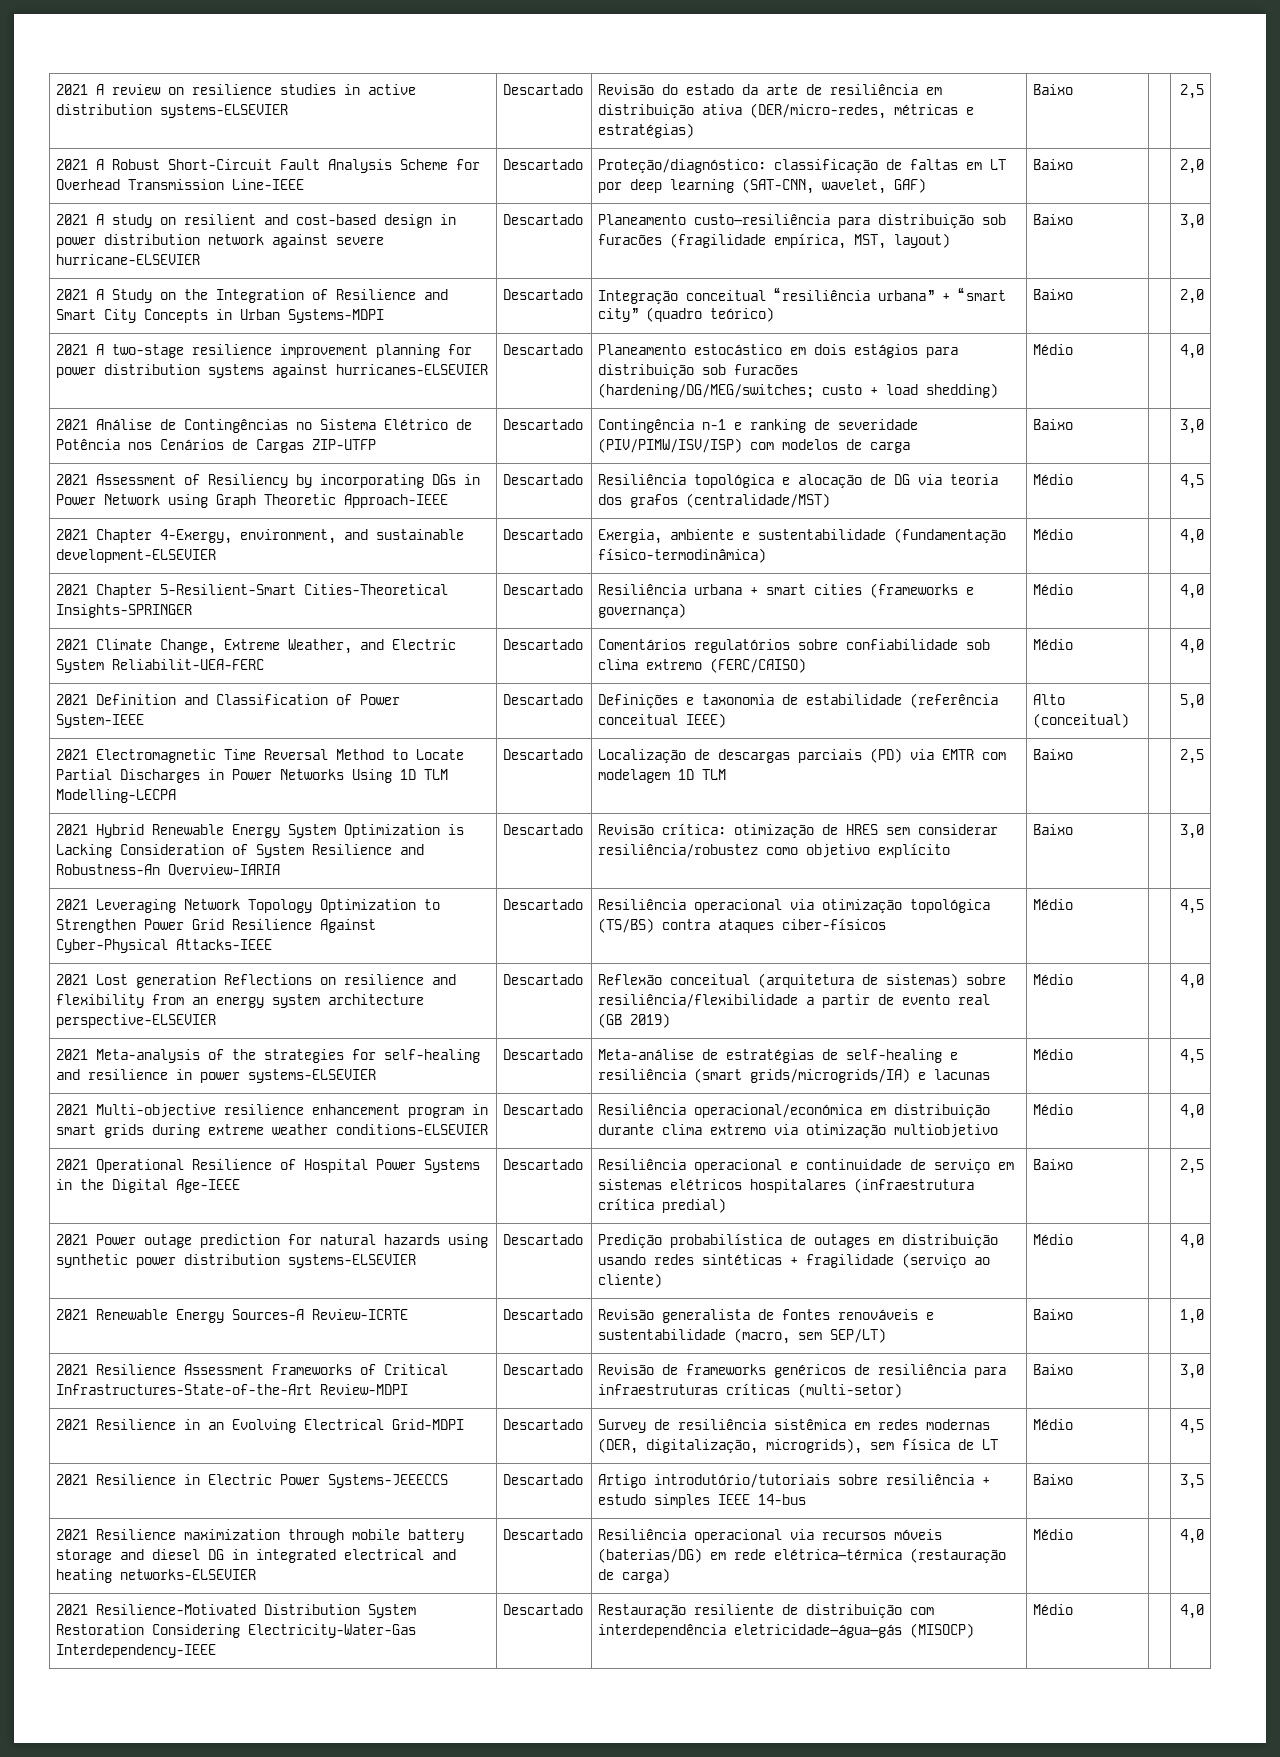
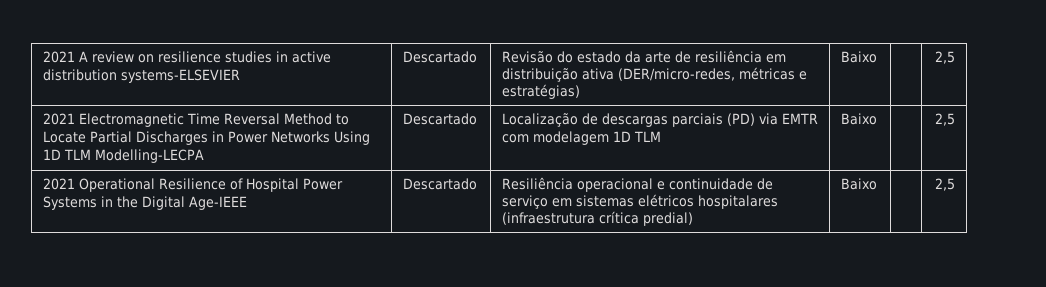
[56,159,481,173] [56,179,305,190] [503,159,584,170] [598,159,1007,173] [598,178,927,194] [1033,159,1074,170] [1179,159,1204,174] [56,214,457,228] [56,234,385,248] [56,254,201,265] [503,214,584,225] [598,214,1007,228] [598,233,951,249] [1033,214,1074,225] [1179,214,1204,229] [56,289,449,303] [56,309,385,323] [503,289,584,300] [598,287,1007,304] [598,307,775,322] [1033,289,1074,300] [1179,289,1204,304] [56,344,473,358] [56,364,489,378] [503,344,584,355] [598,344,959,358] [598,364,799,378] [598,383,999,398] [1033,344,1074,355] [1179,344,1204,359] [56,419,473,433] [56,439,377,453] [503,419,584,430] [598,419,919,433] [598,438,911,453] [1033,419,1074,430] [1179,419,1204,434] [56,474,481,488] [56,494,449,508] [503,474,584,485] [598,474,999,488] [598,493,831,508] [1033,474,1074,485] [1179,474,1204,489] [56,529,465,544] [56,549,217,563] [503,529,584,540] [598,528,1007,544] [598,548,767,563] [1033,529,1074,540] [1179,529,1204,544] [56,584,449,598] [56,604,193,618] [503,584,584,595] [598,583,975,598] [598,603,687,618] [1033,584,1074,595] [1179,584,1204,599] [56,639,457,654] [56,659,265,673] [503,639,584,650] [598,639,991,653] [598,658,807,673] [1033,639,1074,650] [1179,639,1204,654] [56,694,401,705] [56,714,145,728] [503,694,584,705] [598,693,999,708] [598,713,727,728] [1033,694,1066,705] [1033,713,1130,728] [1179,694,1204,709] // 2021 A Robust Short-Circuit Fault Analysis Scheme for Overhead Transmission Line-IEEE | Descartado | Proteção/diagnóstico: classificação de faltas em LT por deep learning (SAT-CNN, wavelet, GAF) | Baixo | | 2,0 // 2021 A study on resilient and cost-based design in power distribution network against severe hurricane-ELSEVIER | Descartado | Planeamento custo–resiliência para distribuição sob furacões (fragilidade empírica, MST, layout) | Baixo | | 3,0 // 2021 A Study on the Integration of Resilience and Smart City Concepts in Urban Systems-MDPI | Descartado | Integração conceitual “resiliência urbana” + “smart city” (quadro teórico) | Baixo | | 2,0 // 2021 A two-stage resilience improvement planning for power distribution systems against hurricanes-ELSEVIER | Descartado | Planeamento estocástico em dois estágios para distribuição sob furacões (hardening/DG/MEG/switches; custo + load shedding) | Médio | | 4,0 // 2021 Análise de Contingências no Sistema Elétrico de Potência nos Cenários de Cargas ZIP-UTFP | Descartado | Contingência n-1 e ranking de severidade (PIV/PIMW/ISV/ISP) com modelos de carga | Baixo | | 3,0 // 2021 Assessment of Resiliency by incorporating DGs in Power Network using Graph Theoretic Approach-IEEE | Descartado | Resiliência topológica e alocação de DG via teoria dos grafos (centralidade/MST) | Médio | | 4,5 // 2021 Chapter 4-Exergy, environment, and sustainable development-ELSEVIER | Descartado | Exergia, ambiente e sustentabilidade (fundamentação físico-termodinâmica) | Médio | | 4,0 // 2021 Chapter 5-Resilient-Smart Cities-Theoretical Insights-SPRINGER | Descartado | Resiliência urbana + smart cities (frameworks e governança) | Médio | | 4,0 // 2021 Climate Change, Extreme Weather, and Electric System Reliabilit-UEA-FERC | Descartado | Comentários regulatórios sobre confiabilidade sob clima extremo (FERC/CAISO) | Médio | | 4,0 // 2021 Definition and Classification of Power System-IEEE | Descartado | Definições e taxonomia de estabilidade (referência conceitual IEEE) | Alto (conceitual) | | 5,0 -> (956, 57) none
[56,824,465,838] [56,844,425,858] [56,864,281,875] [503,824,584,835] [598,823,999,838] [598,843,951,858] [1033,824,1074,835] [1179,824,1204,839] [56,899,441,913] [56,919,377,933] [56,939,273,953] [503,899,584,910] [598,899,991,913] [598,918,887,933] [1033,899,1074,910] [1179,899,1204,914] [56,974,457,988] [56,994,425,1008] [56,1014,217,1028] [503,974,584,985] [598,973,1007,988] [598,994,991,1008] [598,1013,671,1028] [1033,974,1074,985] [1179,974,1204,989] [56,1049,481,1063] [56,1069,377,1083] [503,1049,584,1060] [598,1049,959,1063] [598,1068,991,1083] [1033,1049,1074,1060] [1179,1049,1204,1064] [56,1104,489,1118] [56,1124,489,1138] [503,1104,584,1115] [598,1104,991,1118] [598,1124,999,1138] [1033,1104,1074,1115] [1179,1104,1204,1119] // 2021 Hybrid Renewable Energy System Optimization is Lacking Consideration of System Resilience and Robustness-An Overview-IARIA | Descartado | Revisão crítica: otimização de HRES sem considerar resiliência/robustez como objetivo explícito | Baixo | | 3,0 // 2021 Leveraging Network Topology Optimization to Strengthen Power Grid Resilience Against Cyber-Physical Attacks-IEEE | Descartado | Resiliência operacional via otimização topológica (TS/BS) contra ataques ciber-físicos | Médio | | 4,5 // 2021 Lost generation Reflections on resilience and flexibility from an energy system architecture perspective-ELSEVIER | Descartado | Reflexão conceitual (arquitetura de sistemas) sobre resiliência/flexibilidade a partir de evento real (GB 2019) | Médio | | 4,0 // 2021 Meta-analysis of the strategies for self-healing and resilience in power systems-ELSEVIER | Descartado | Meta-análise de estratégias de self-healing e resiliência (smart grids/microgrids/IA) e lacunas | Médio | | 4,5 // 2021 Multi-objective resilience enhancement program in smart grids during extreme weather conditions-ELSEVIER | Descartado | Resiliência operacional/económica em distribuição durante clima extremo via otimização multiobjetivo | Médio | | 4,0 -> (956, 119) none
[56,1234,489,1248] [56,1254,417,1268] [503,1234,584,1245] [598,1233,999,1248] [598,1253,991,1268] [598,1273,663,1288] [1033,1234,1074,1245] [1179,1234,1204,1249] [56,1309,409,1323] [503,1309,584,1320] [598,1309,935,1323] [598,1328,887,1344] [1033,1309,1074,1320] [1179,1309,1204,1324] [56,1364,449,1375] [56,1384,409,1395] [503,1364,584,1375] [598,1364,1007,1378] [598,1383,903,1398] [1033,1364,1074,1375] [1179,1364,1204,1379] [56,1419,465,1433] [503,1419,584,1430] [598,1419,991,1433] [598,1438,999,1454] [1033,1419,1074,1430] [1179,1419,1204,1434] [56,1474,449,1488] [503,1474,584,1485] [598,1474,991,1488] [598,1494,807,1508] [1033,1474,1074,1485] [1179,1474,1204,1489] [56,1529,465,1543] [56,1549,457,1563] [56,1569,257,1583] [503,1529,584,1540] [598,1529,943,1543] [598,1548,1007,1563] [598,1568,671,1583] [1033,1529,1074,1540] [1179,1529,1204,1544] [56,1604,417,1618] [56,1624,417,1638] [56,1644,217,1658] [503,1604,584,1615] [598,1604,935,1618] [598,1623,975,1638] [1033,1604,1074,1615] [1179,1604,1204,1619] // 2021 Power outage prediction for natural hazards using synthetic power distribution systems-ELSEVIER | Descartado | Predição probabilística de outages em distribuição usando redes sintéticas + fragilidade (serviço ao cliente) | Médio | | 4,0 // 2021 Renewable Energy Sources-A Review-ICRTE | Descartado | Revisão generalista de fontes renováveis e sustentabilidade (macro, sem SEP/LT) | Baixo | | 1,0 // 2021 Resilience Assessment Frameworks of Critical Infrastructures-State-of-the-Art Review-MDPI | Descartado | Revisão de frameworks genéricos de resiliência para infraestruturas críticas (multi-setor) | Baixo | | 3,0 // 2021 Resilience in an Evolving Electrical Grid-MDPI | Descartado | Survey de resiliência sistêmica em redes modernas (DER, digitalização, microgrids), sem física de LT | Médio | | 4,5 // 2021 Resilience in Electric Power Systems-JEEECCS | Descartado | Artigo introdutório/tutoriais sobre resiliência + estudo simples IEEE 14-bus | Baixo | | 3,5 // 2021 Resilience maximization through mobile battery storage and diesel DG in integrated electrical and heating networks-ELSEVIER | Descartado | Resiliência operacional via recursos móveis (baterias/DG) em rede elétrica–térmica (restauração de carga) | Médio | | 4,0 // 2021 Resilience-Motivated Distribution System Restoration Considering Electricity-Water-Gas Interdependency-IEEE | Descartado | Restauração resiliente de distribuição com interdependência eletricidade–água–gás (MISOCP) | Médio | | 4,0 -> (956, 184) none

